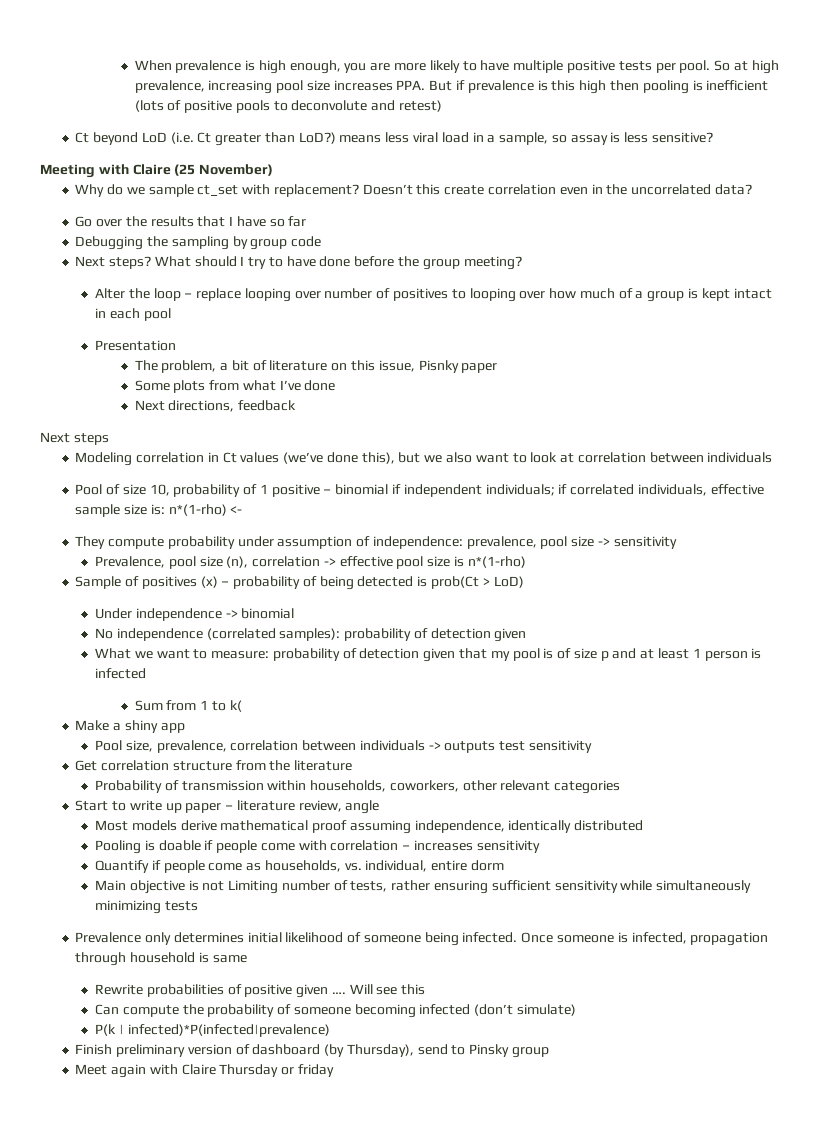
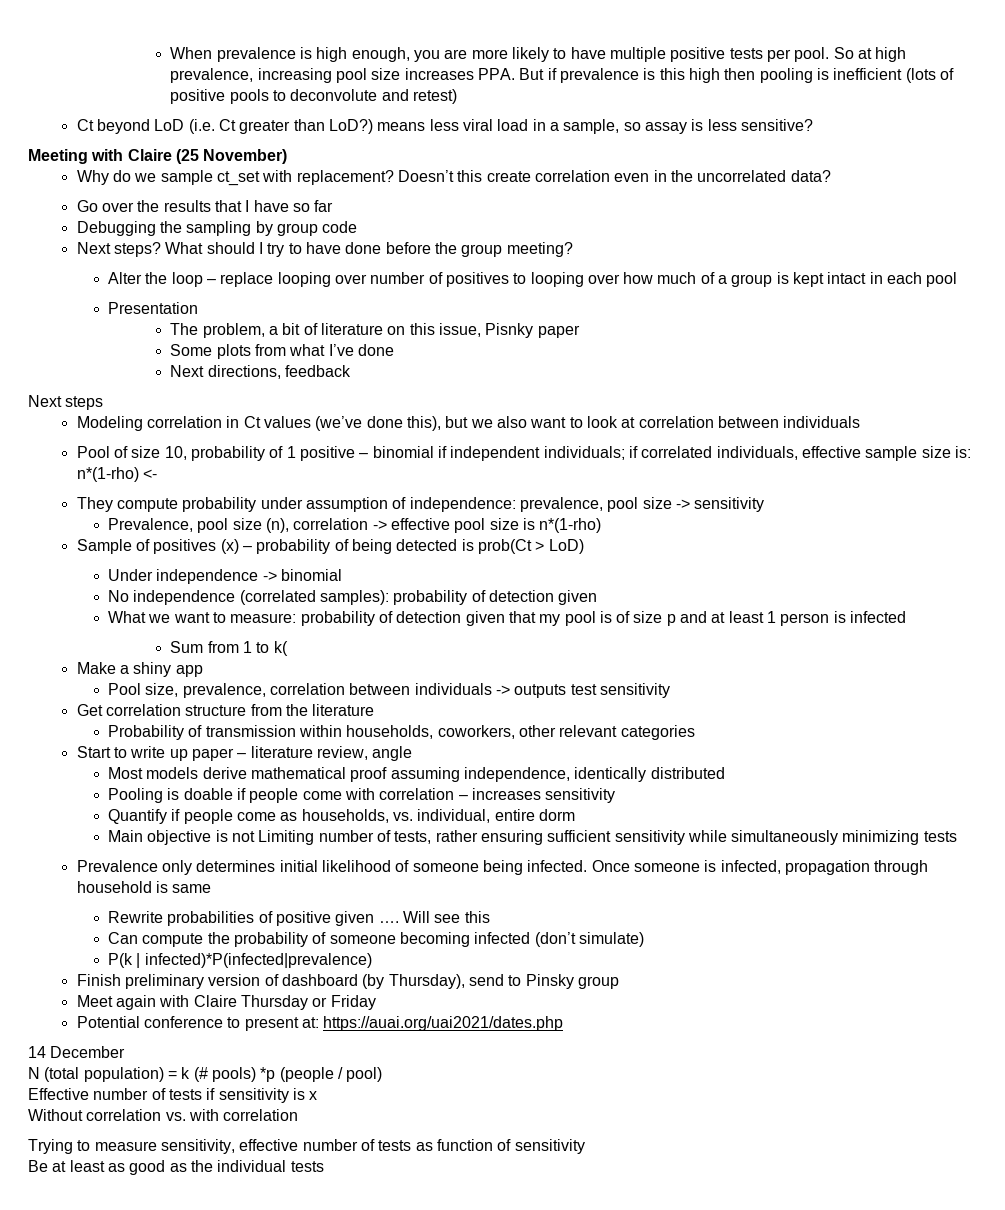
[297,1064,334,1077] friday -> [330,995,376,1010] [76,1016,564,1031] [28,1046,126,1058] [28,1067,383,1082] [28,1088,318,1103] [28,1109,299,1121] [28,1139,585,1154] [28,1160,324,1175] Friday // Potential conference to present at: https://auai.org/uai2021/dates.php // 14 December // N (total population) = k (# pools) *p (people / pool) // Effective number of tests if sensitivity is x // Without correlation vs. with correlation // Trying to measure sensitivity, effective number of tests as function of sensitivity // Be at least as good as the individual tests

